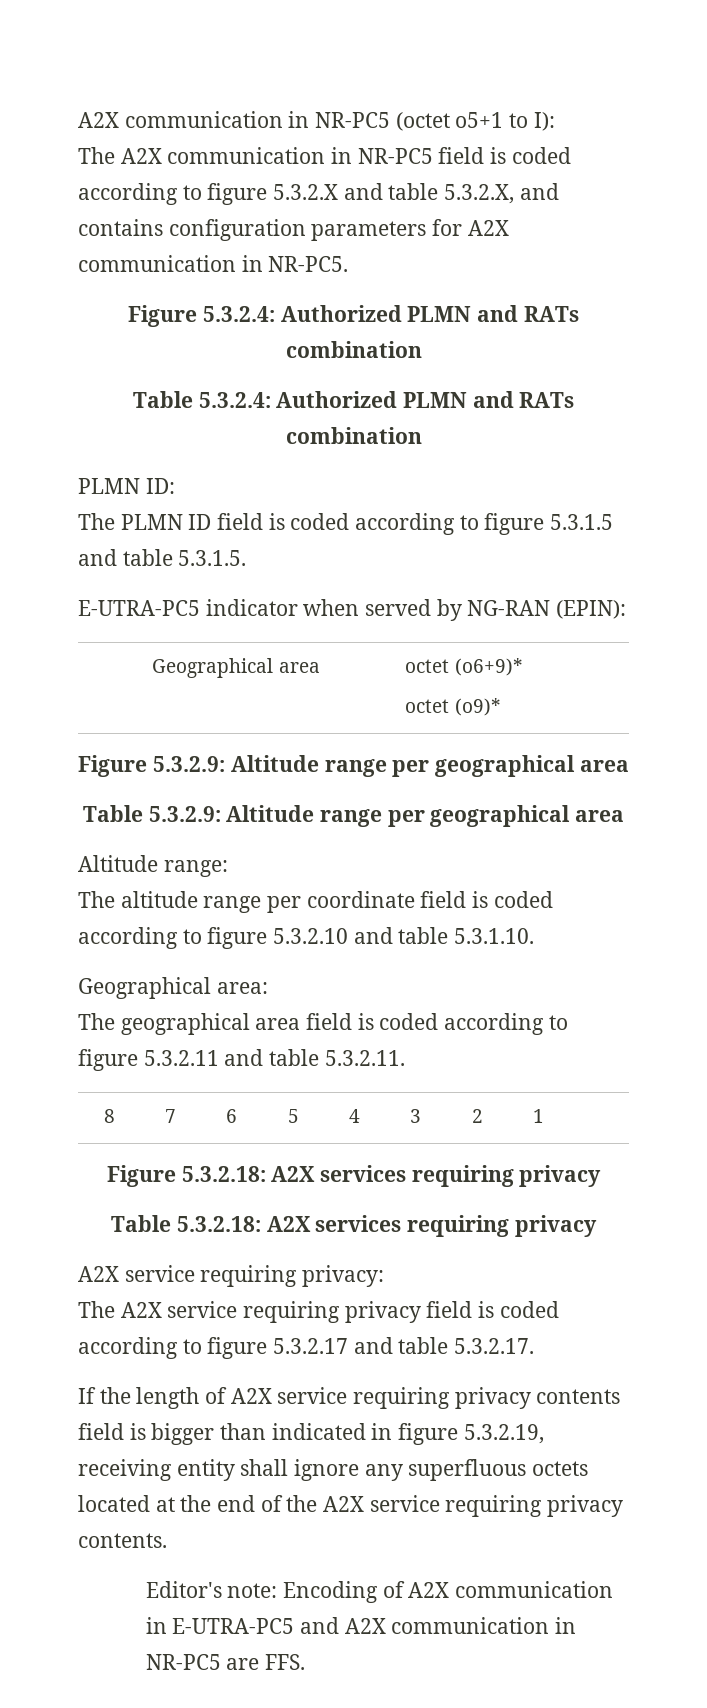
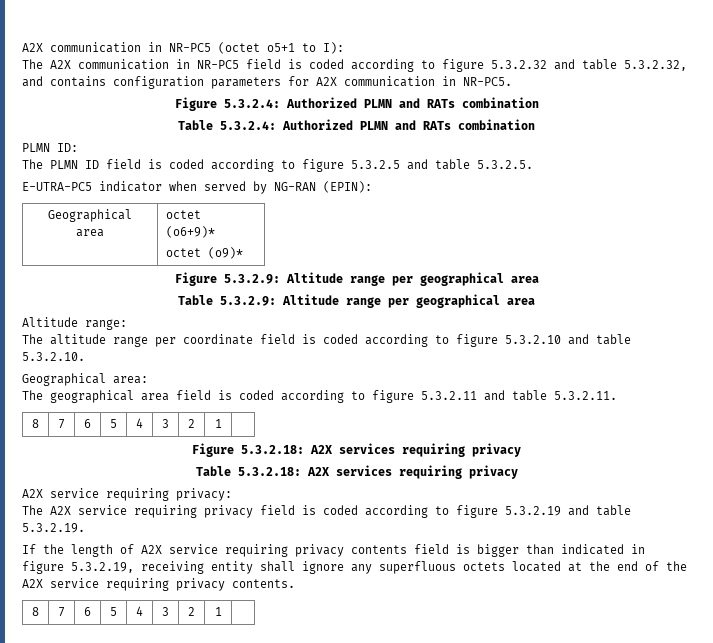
[273,183,515,204] 5.3.2.X and table 5.3.2.X, -> [491,59,687,71] 5.3.2.32 and table 5.3.2.32,
[550,514,614,530] [78,549,247,566] 5.3.1.5 and table 5.3.1.5. -> [351,159,533,170] 5.3.2.5 and table 5.3.2.5.
[454,928,535,944] 5.3.1.10. -> [22,352,85,361] 5.3.2.10.
[273,1337,535,1354] 5.3.2.17 and table 5.3.2.17. -> [505,505,631,516] [22,523,85,533] 5.3.2.19 and table 5.3.2.19.
[145,1581,614,1603] [145,1617,577,1634] [145,1654,306,1670] // Editor's note: Encoding of A2X communication in E-UTRA-PC5 and A2X communication in NR-PC5 are FFS. -> [32,607,39,616] [58,607,65,617] [84,607,91,616] [110,607,117,616] [136,606,143,616] [162,607,169,616] [188,607,195,616] [214,607,222,616] // 8 | 7 | 6 | 5 | 4 | 3 | 2 | 1 |

